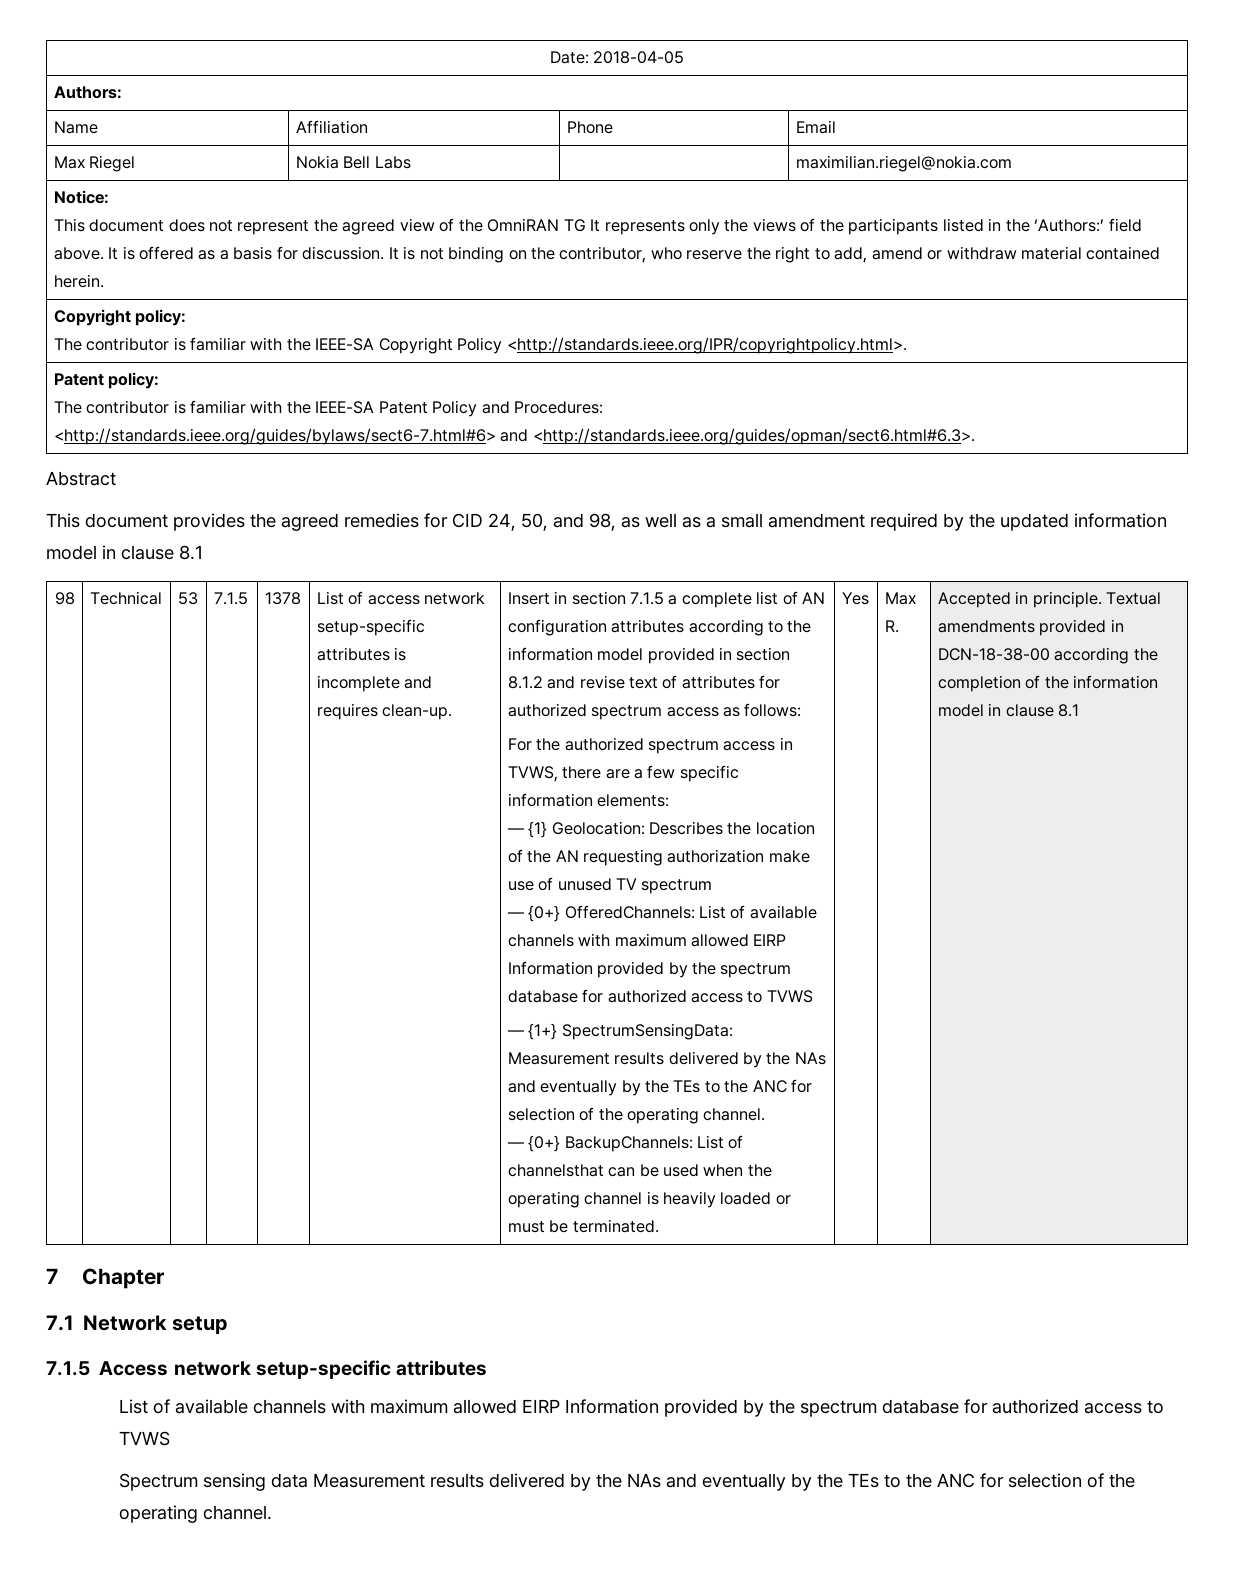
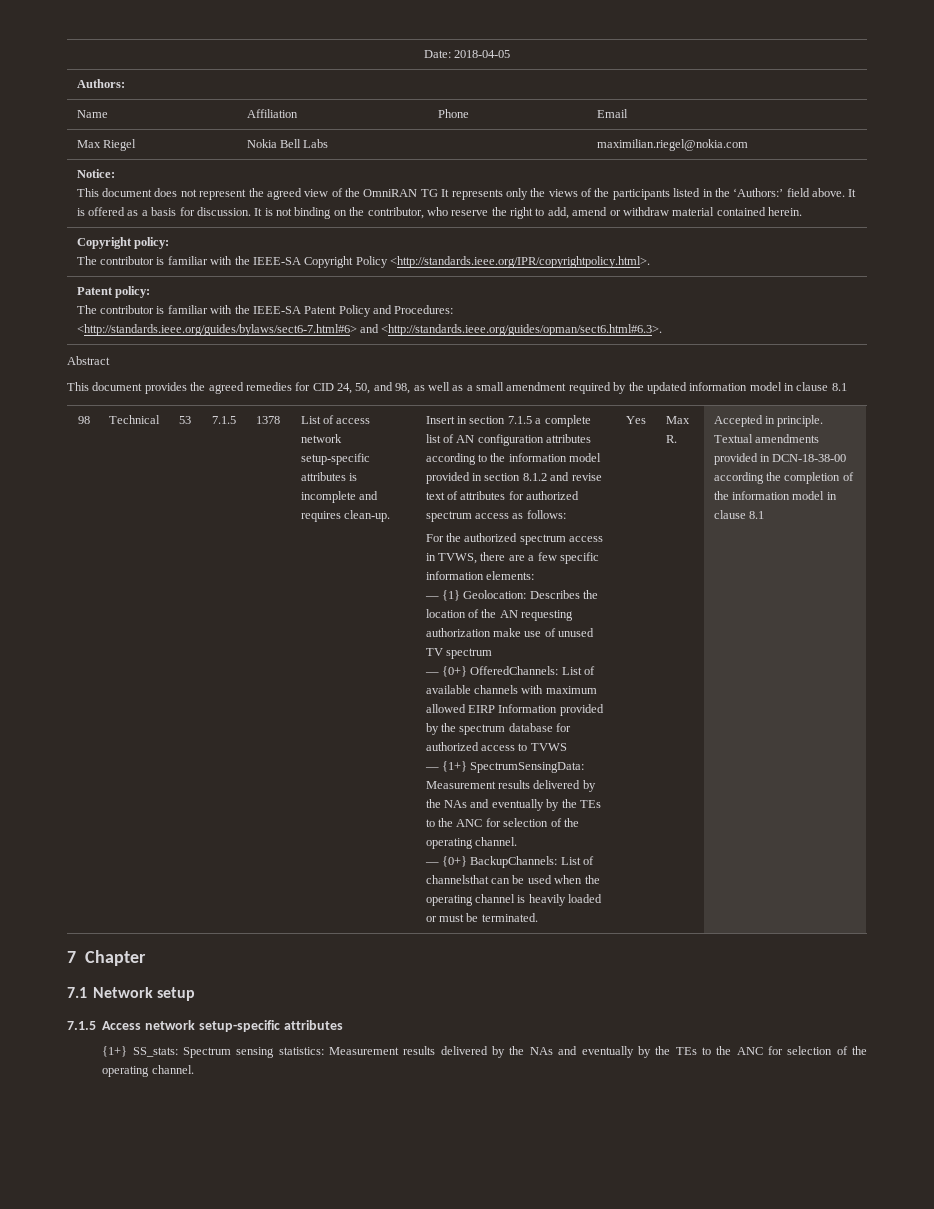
[118,1399,1164,1417] [118,1431,170,1446] List of available channels with maximum allowed EIRP Information provided by the spectrum database for authorized access to TVWS // -> [102,1046,178,1057] {1+} SS_stats:
[270,1473,308,1488] data -> [278,1047,324,1055] statistics:

